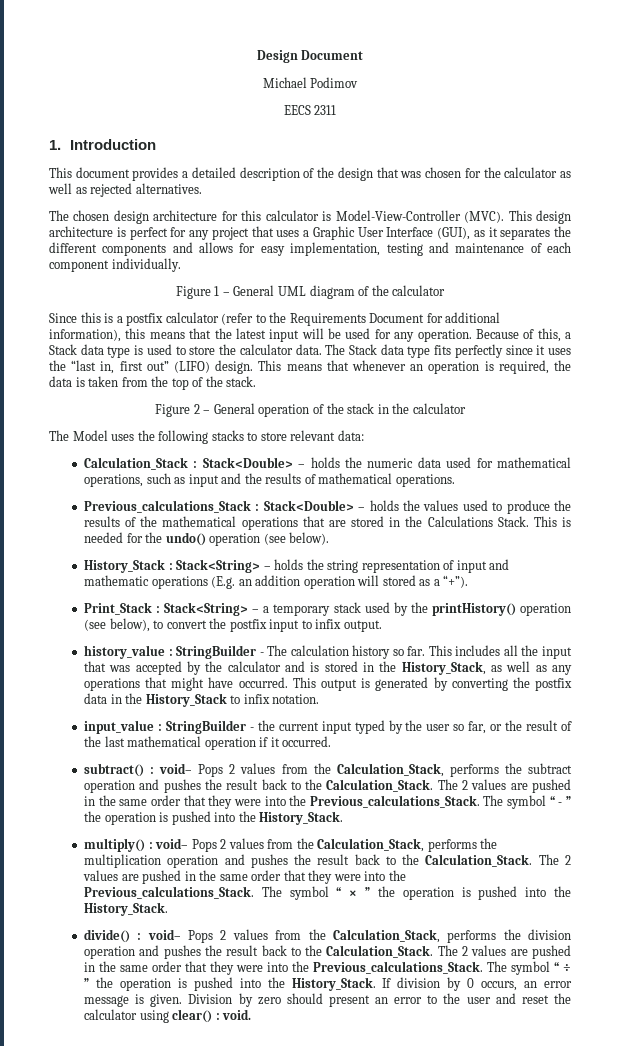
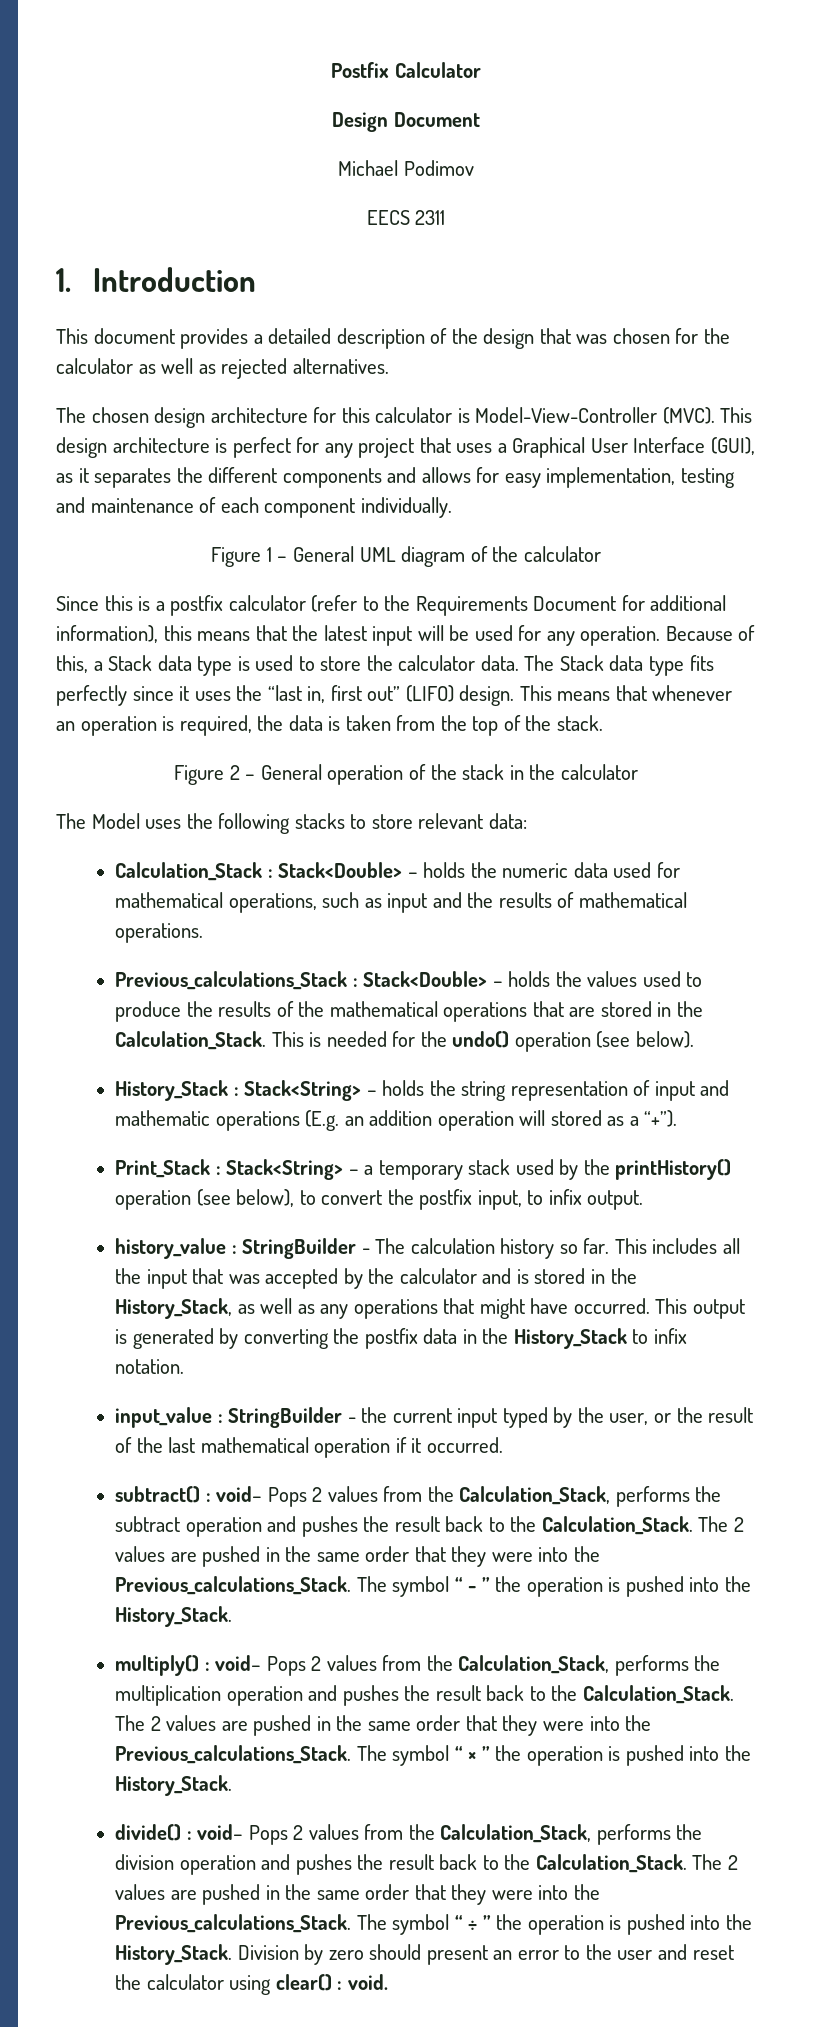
(256, 56) none -> [331,62,481,78] Postfix Calculator //
[312,226,355,240] Graphic -> [512,437,586,458] Graphical
[427,516,529,527] Calculations Stack. -> [115,1031,267,1050] Calculation_Stack.
[269,619,300,632] input -> [477,1190,522,1210] input,
[426,721,487,734] user so far, -> [609,1413,649,1425] user,
[382,977,572,991] [83,994,183,1007] If division by 0 occurs, an error message is given. -> (233, 1954) none

